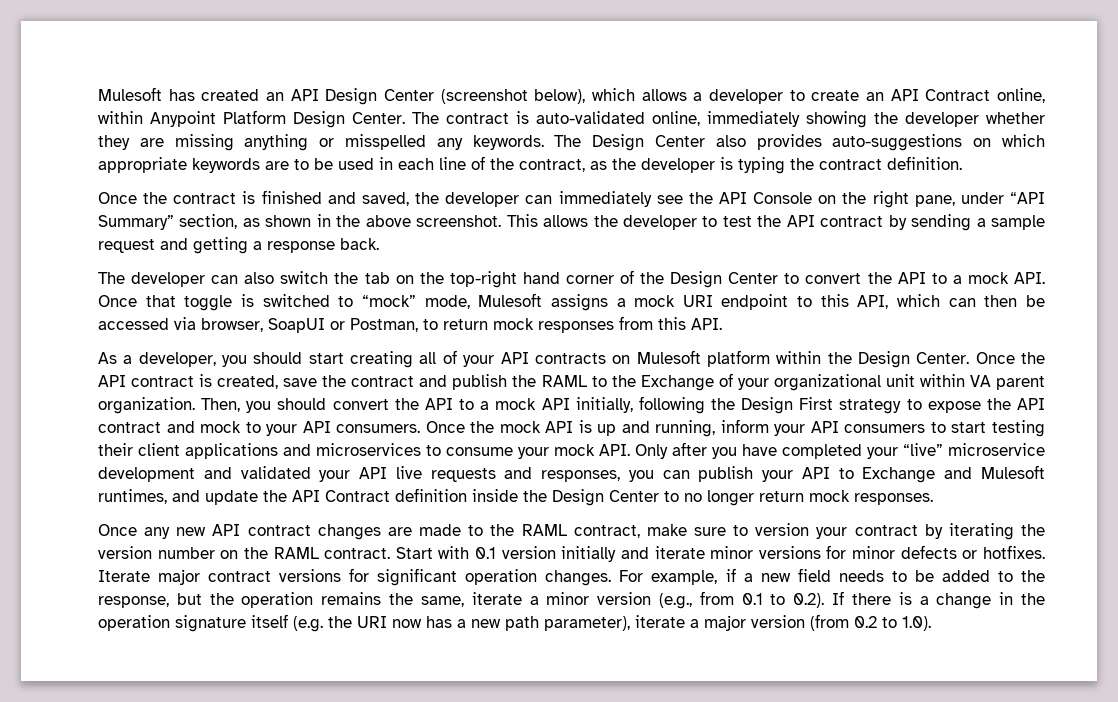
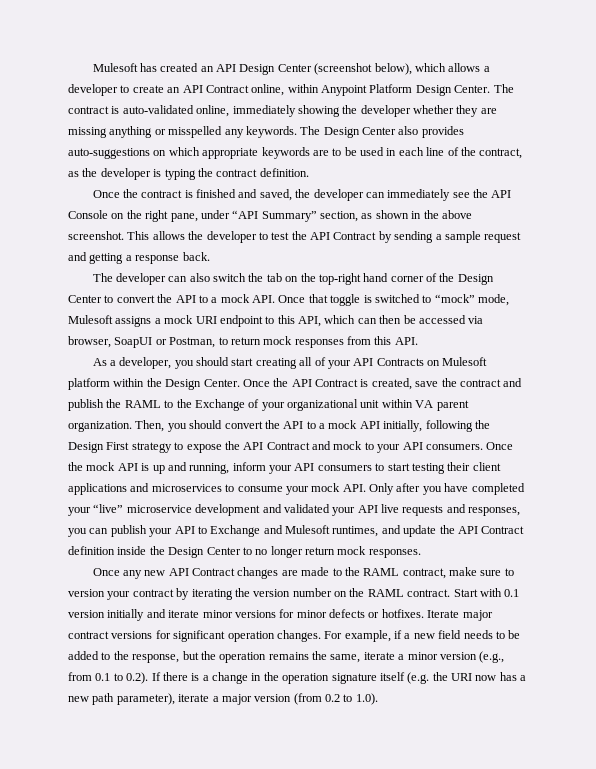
[820,216,884,227] contract -> [333,232,377,240] Contract
[534,353,606,364] contracts -> [376,358,424,366] Contracts
[131,376,195,387] contract -> [315,379,358,387] Contract
[98,422,161,433] contract -> [266,442,310,450] Contract
[247,525,311,536] contract -> [192,568,236,576] Contract

